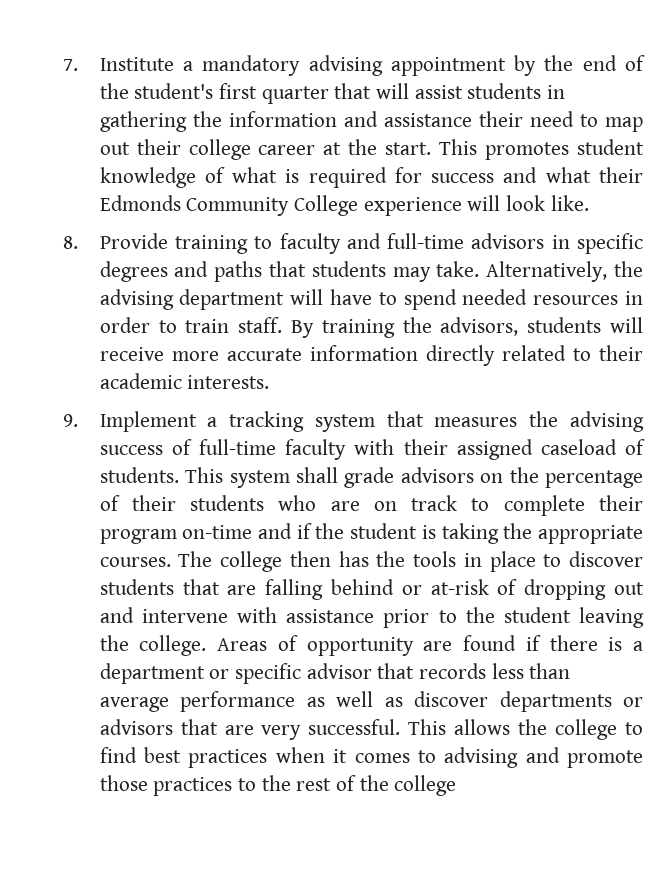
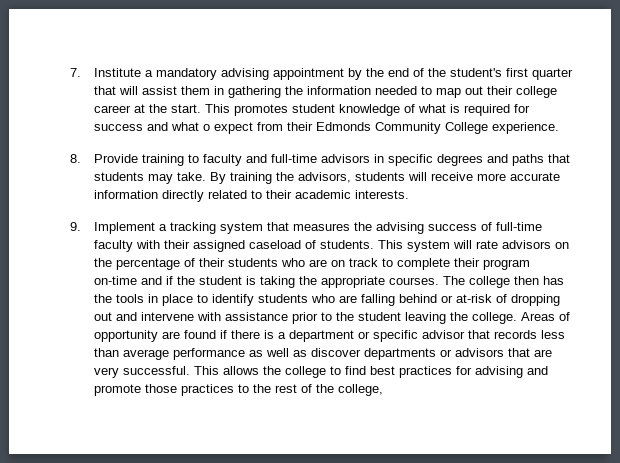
[467,83,542,99] students -> [180,86,210,95] them
[343,111,574,127] and assistance their need -> [374,86,417,95] needed
(591, 175) none -> [202,122,283,134] o expect from
[363,195,589,216] experience will look like. -> [491,122,559,134] experience.
[486,261,643,282] [99,289,643,310] [99,317,283,333] Alternatively, the advising department will have to spend needed resources in order to train staff. -> (206, 176) none
[295,467,395,488] shall grade -> [452,240,498,249] will rate
[569,551,643,567] [99,579,220,595] discover students that -> [211,294,335,306] identify students who
[275,747,436,763] when it comes to -> [455,366,472,375] for
[394,775,457,796] college -> [337,384,383,396] college,

